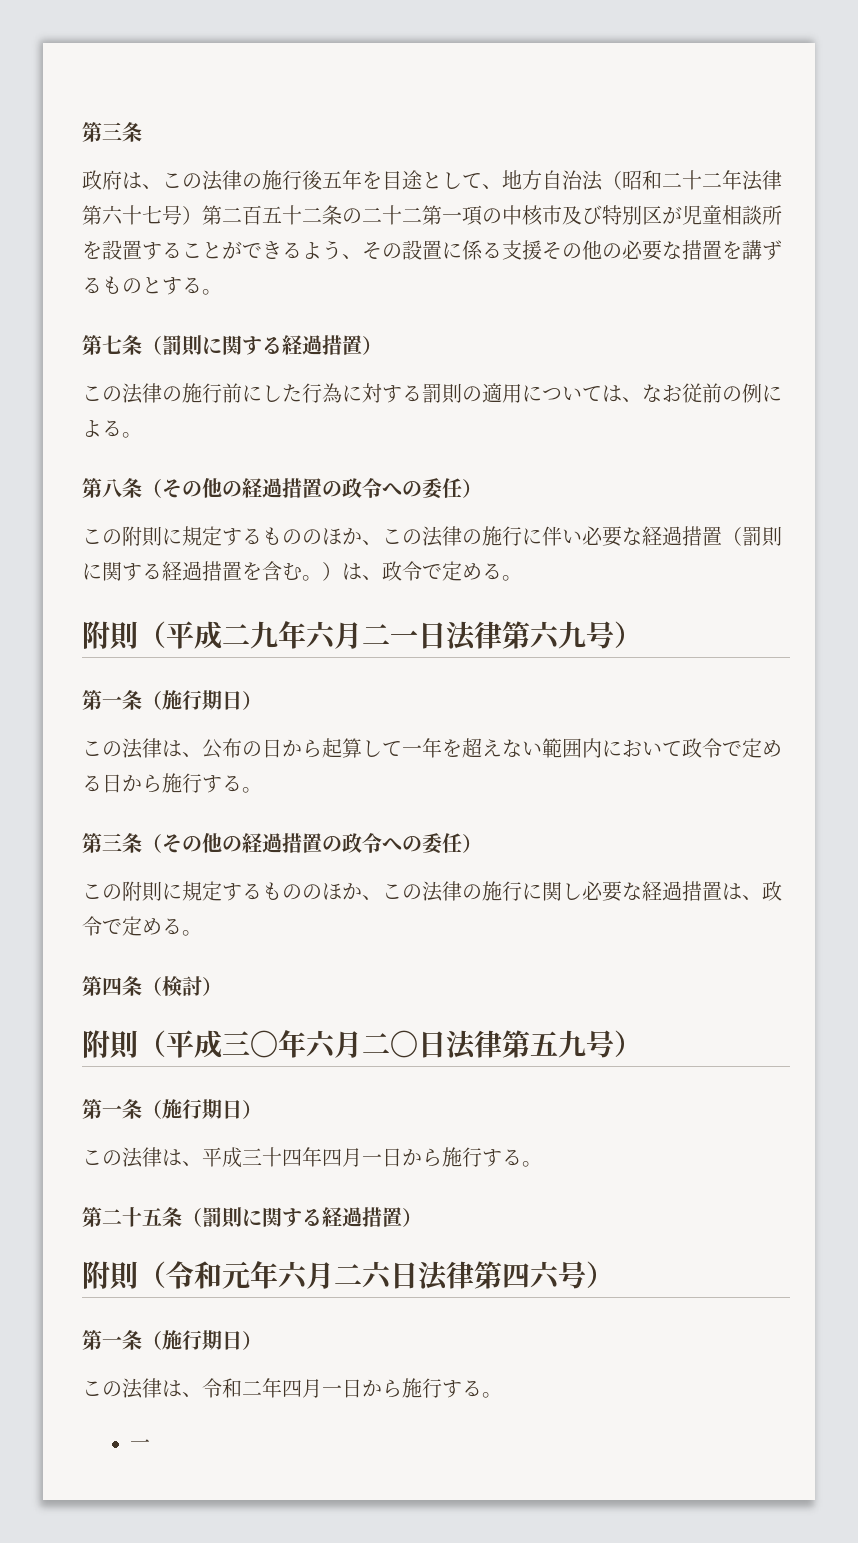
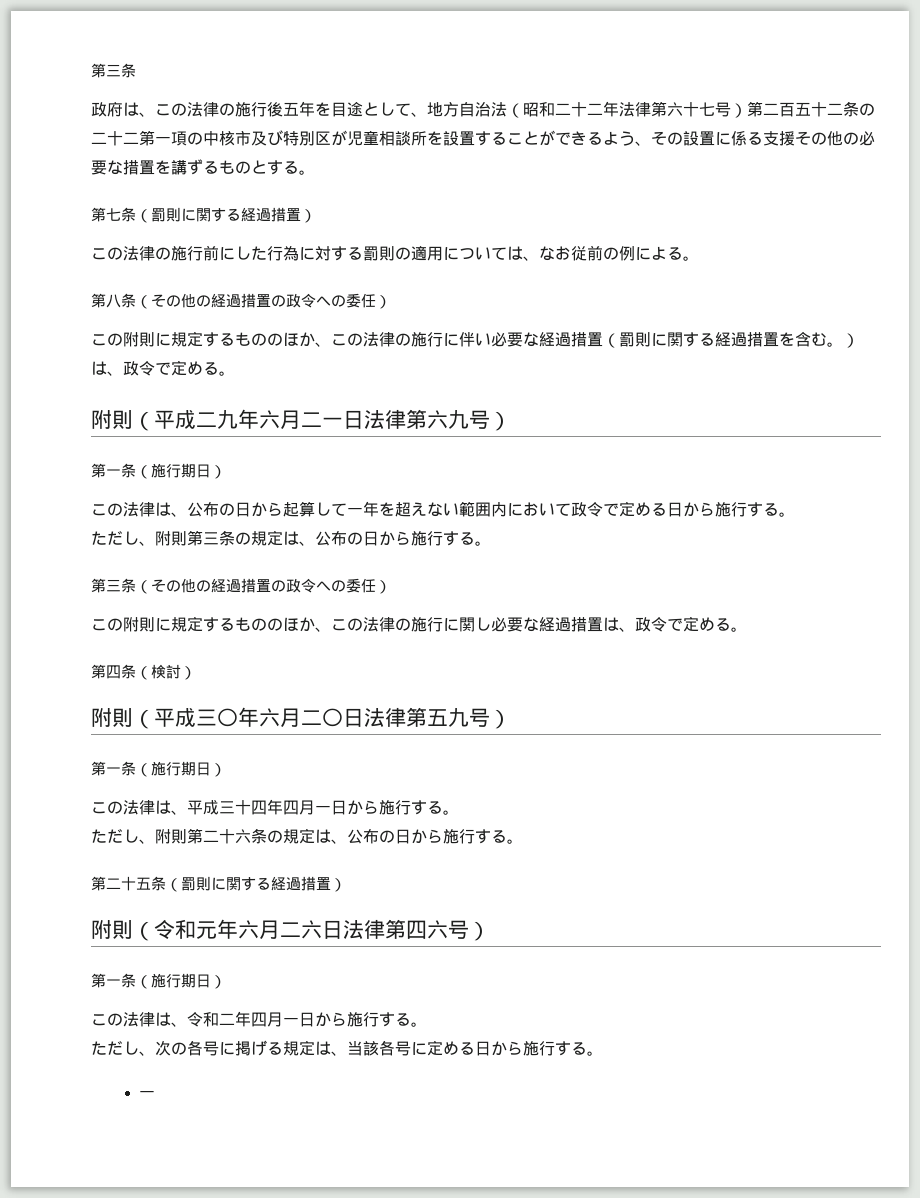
(262, 790) none -> [91,530,491,546] // ただし、附則第三条の規定は、公布の日から施行する。
(542, 1164) none -> [91,828,523,844] // ただし、附則第二十六条の規定は、公布の日から施行する。
(502, 1395) none -> [91,1040,603,1056] // ただし、次の各号に掲げる規定は、当該各号に定める日から施行する。

